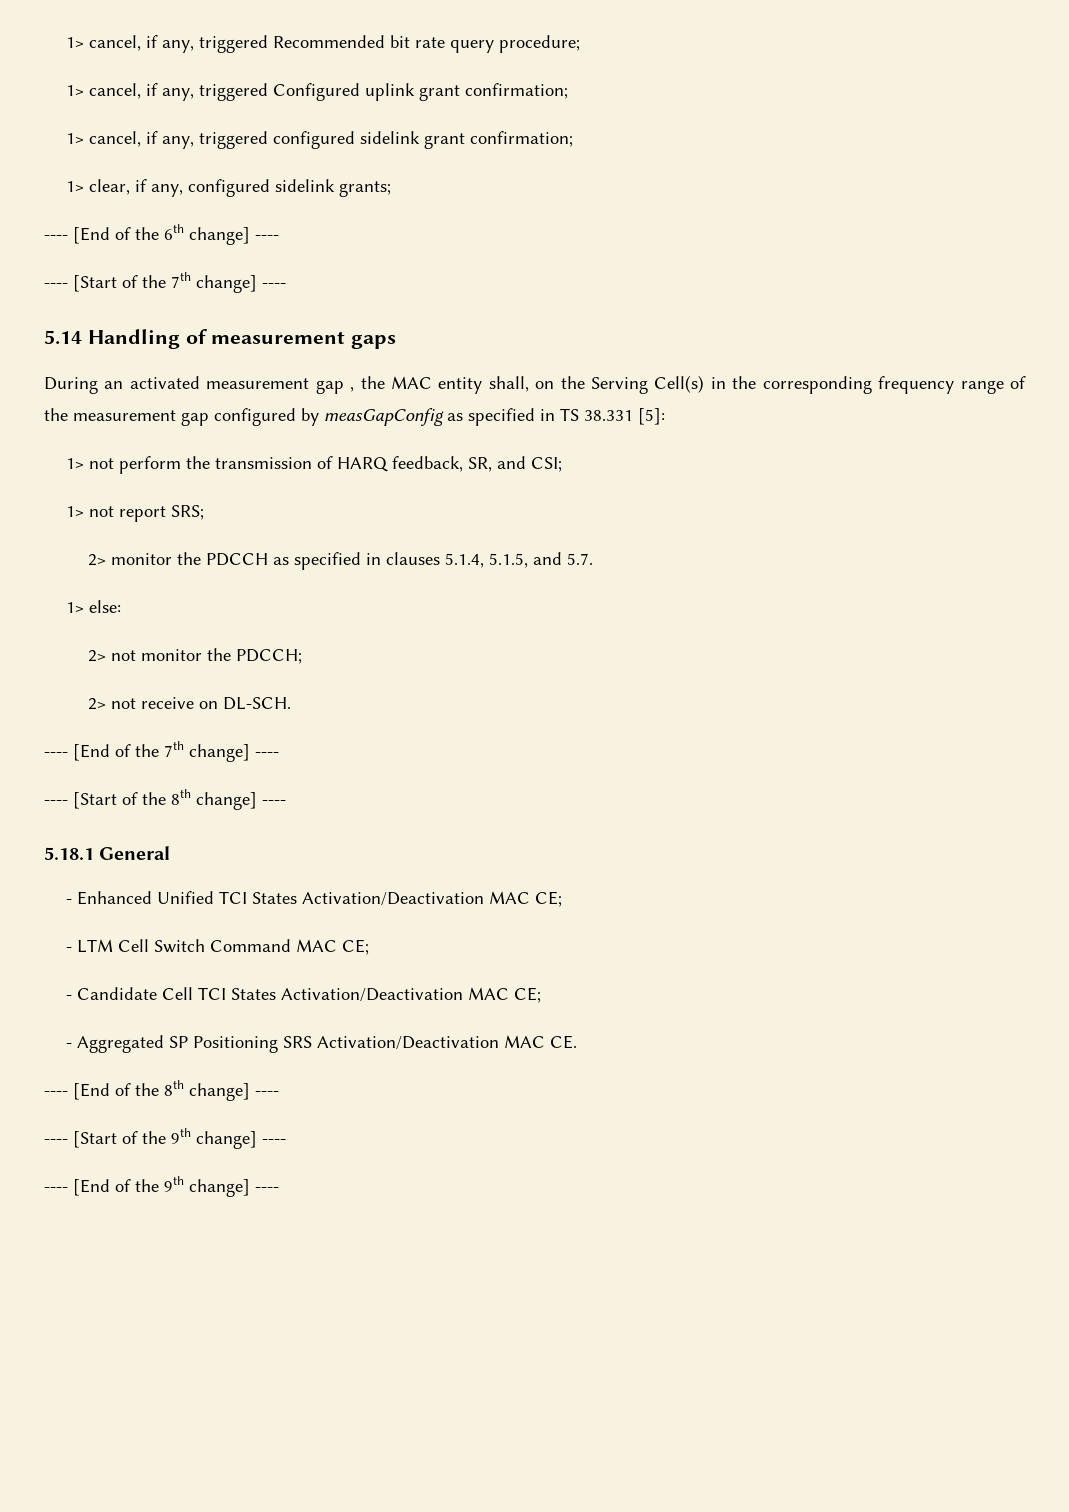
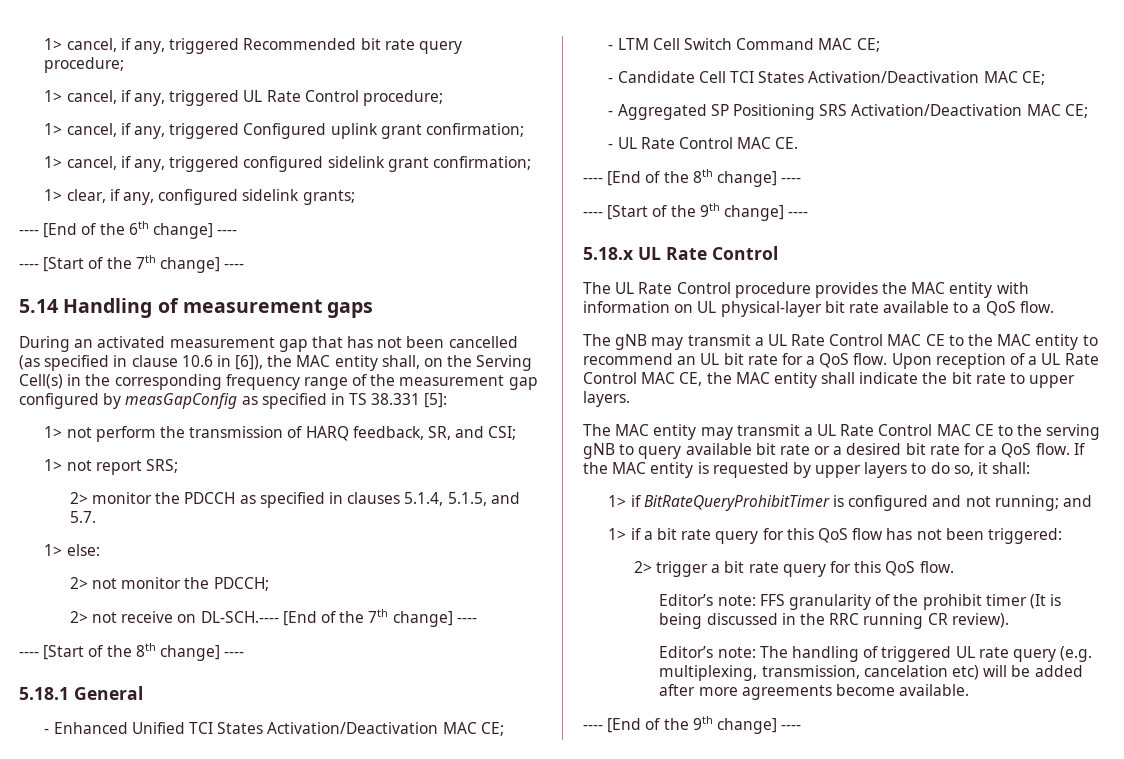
(581, 44) none -> [44,90,443,106] // 1> cancel, if any, triggered UL Rate Control procedure;
[350,387,355,392] , -> [311,336,518,348] [19,355,264,371] that has not been cancelled (as specified in clause 10.6 in [6]),
[223,697,292,710] [44,752,68,757] DL-SCH. // ---- -> [200,611,279,623] DL-SCH.----
(546, 1041) none -> [1064,104,1088,118] [608,137,772,149] CE; // - UL Rate Control MAC
(286, 1141) none -> [583,246,778,260] [583,282,1029,298] [583,301,1054,317] [583,334,1098,350] [583,353,1099,369] [583,372,1076,388] [583,391,630,407] [583,424,1101,440] [583,443,1085,459] [583,462,1031,478] [608,495,1092,511] [608,528,1062,544] [633,561,954,577] [659,594,1062,610] [659,613,1009,629] [659,646,1093,662] [659,665,1083,681] [659,684,970,700] // 5.18.x UL Rate Control // The UL Rate Control procedure provides the MAC entity with information on UL physical-layer bit rate available to a QoS flow. // The gNB may transmit a UL Rate Control MAC CE to the MAC entity to recommend an UL bit rate for a QoS flow. Upon reception of a UL Rate Control MAC CE, the MAC entity shall indicate the bit rate to upper layers. // The MAC entity may transmit a UL Rate Control MAC CE to the serving gNB to query available bit rate or a desired bit rate for a QoS flow. If the MAC entity is requested by upper layers to do so, it shall: // 1> if BitRateQueryProhibitTimer is configured and not running; and // 1> if a bit rate query for this QoS flow has not been triggered: // 2> trigger a bit rate query for this QoS flow. // Editor’s note: FFS granularity of the prohibit timer (It is being discussed in the RRC running CR review). // Editor’s note: The handling of triggered UL rate query (e.g. multiplexing, transmission, cancelation etc) will be added after more agreements become available.

